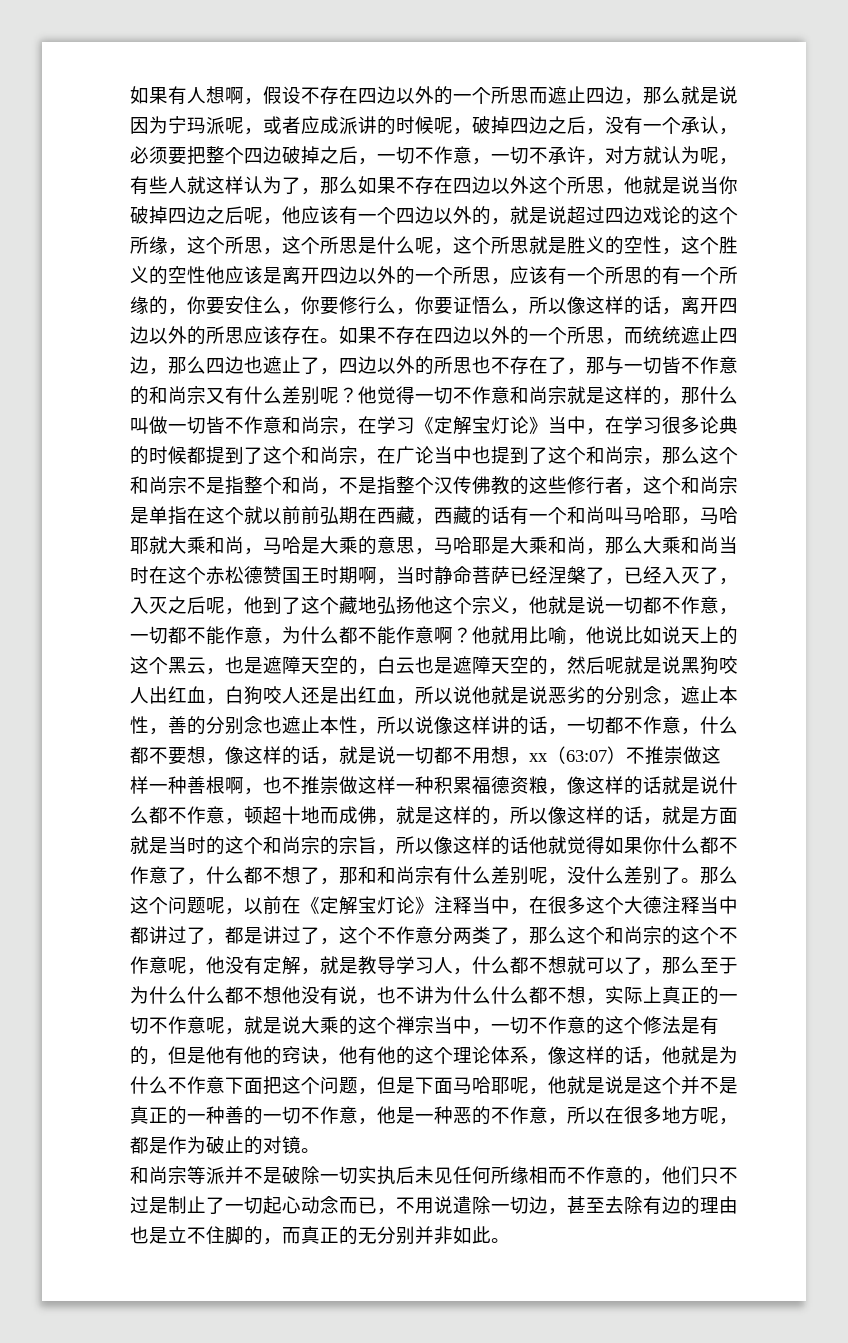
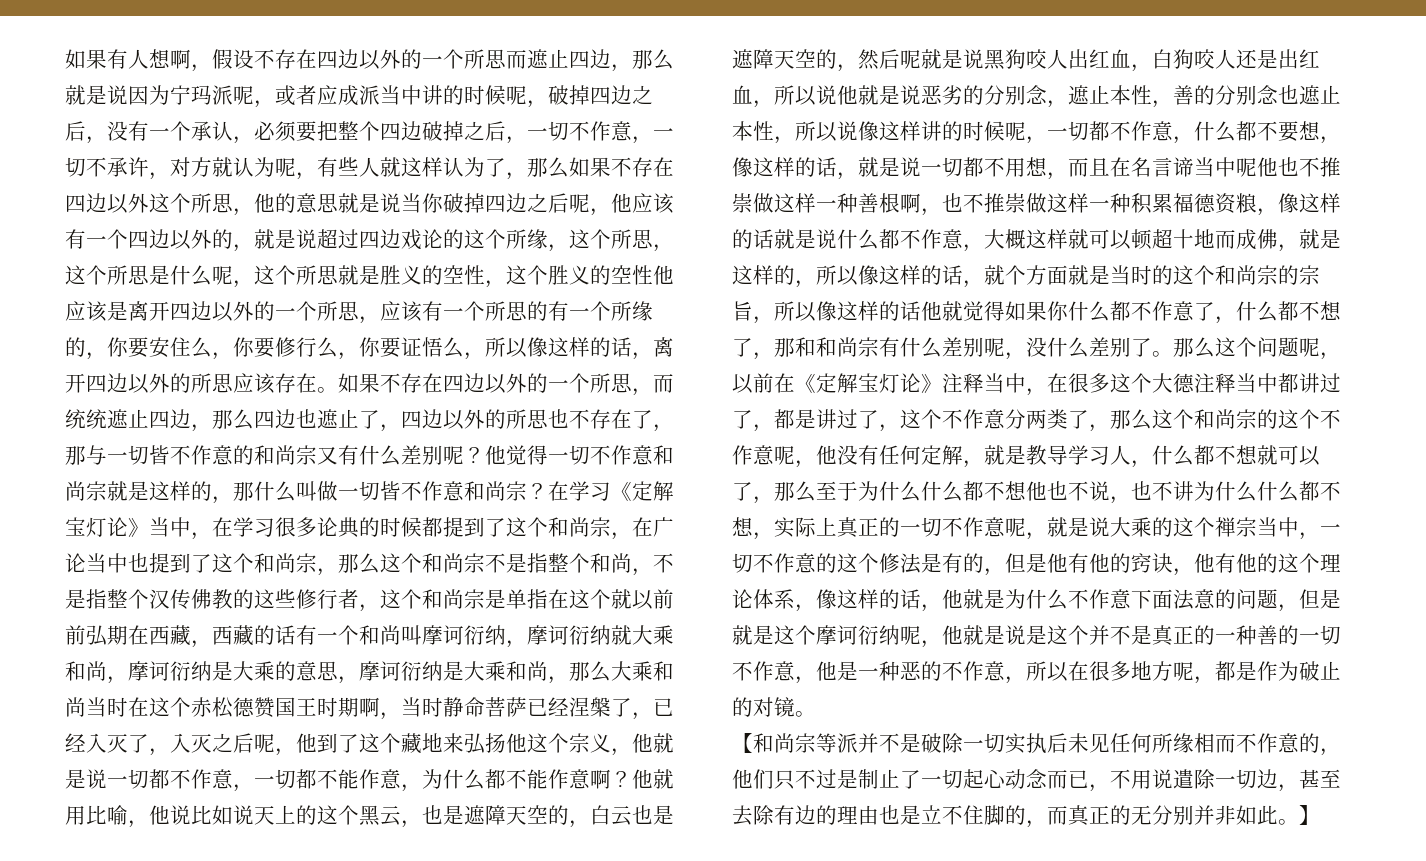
(358, 125) none -> [380,85,422,105] 当中
(643, 185) none -> [275,193,339,213] 的意思
[339,428,358,435] ， -> [527,483,548,500] ？
[624,506,738,525] [130,536,149,554] 马哈耶，马哈耶 -> [422,625,611,648] 摩诃衍纳，摩诃衍纳
[263,536,301,555] 马哈 -> [128,661,212,681] 摩诃衍纳
[434,536,491,555] 马哈耶 -> [359,661,443,681] 摩诃衍纳
(377, 605) none -> [443,733,464,753] 来
[529,716,548,734] 话 -> [963,121,1026,141] 时候呢
[529,746,626,764] xx（63:07） -> [1068,157,1299,177] 而且在名言谛当中呢他也
(244, 821) none -> [984,229,1131,250] 大概这样就可以
[681,807,700,824] 是 -> [1005,265,1026,285] 个
(263, 965) none -> [879,445,921,465] 任何
[301,986,339,1005] 没有 -> [1047,481,1089,501] 也不
[263,1076,320,1095] 把这个 -> [1173,589,1236,610] 法意的
[415,1076,510,1095] 下面马哈耶 -> [732,625,900,645] 就是这个摩诃衍纳
(320, 1150) none -> [732,733,753,753] 【
(510, 1240) none -> [1299,805,1320,825] 】

